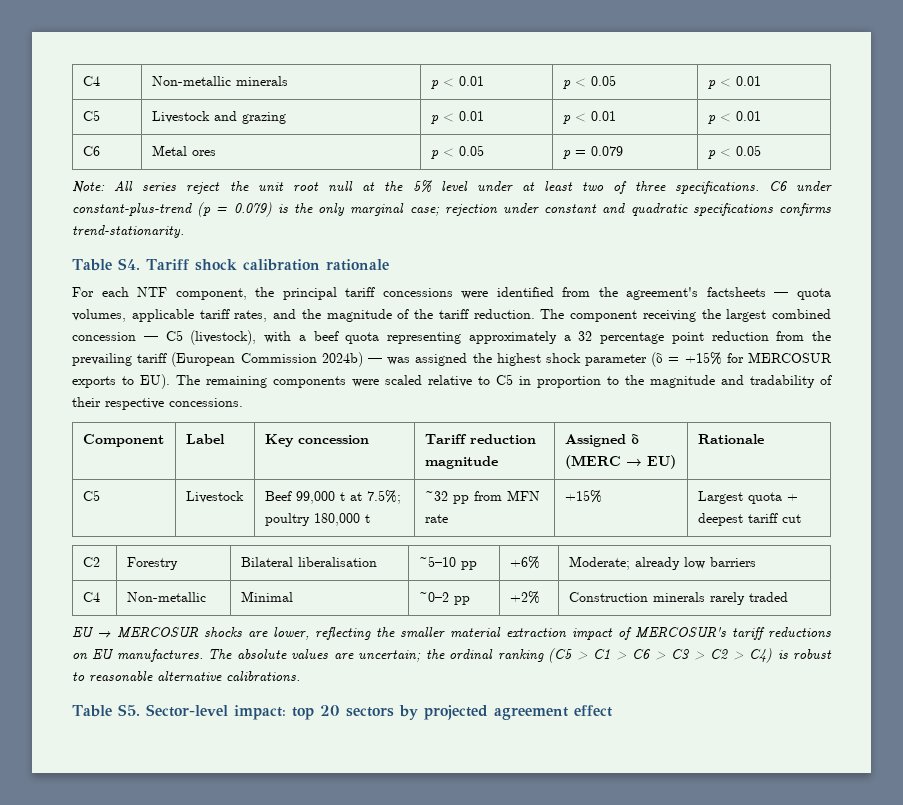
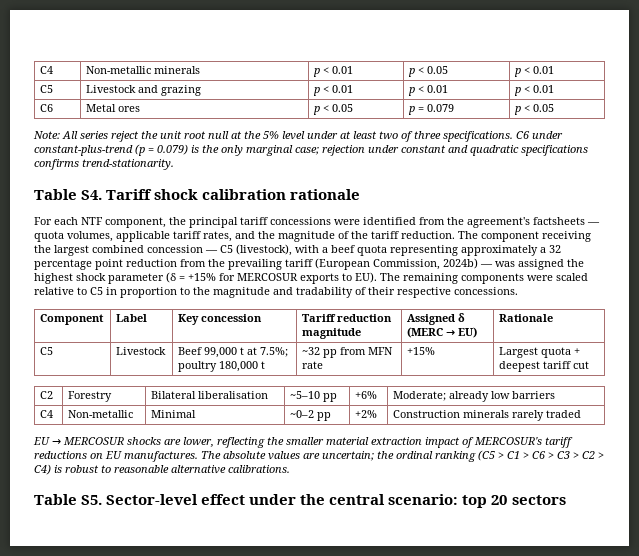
[240,353,317,363] Commission -> [373,259,440,270] Commission,
[233,705,612,720] impact: top 20 sectors by projected agreement effect -> [201,494,566,508] effect under the central scenario: top 20 sectors

